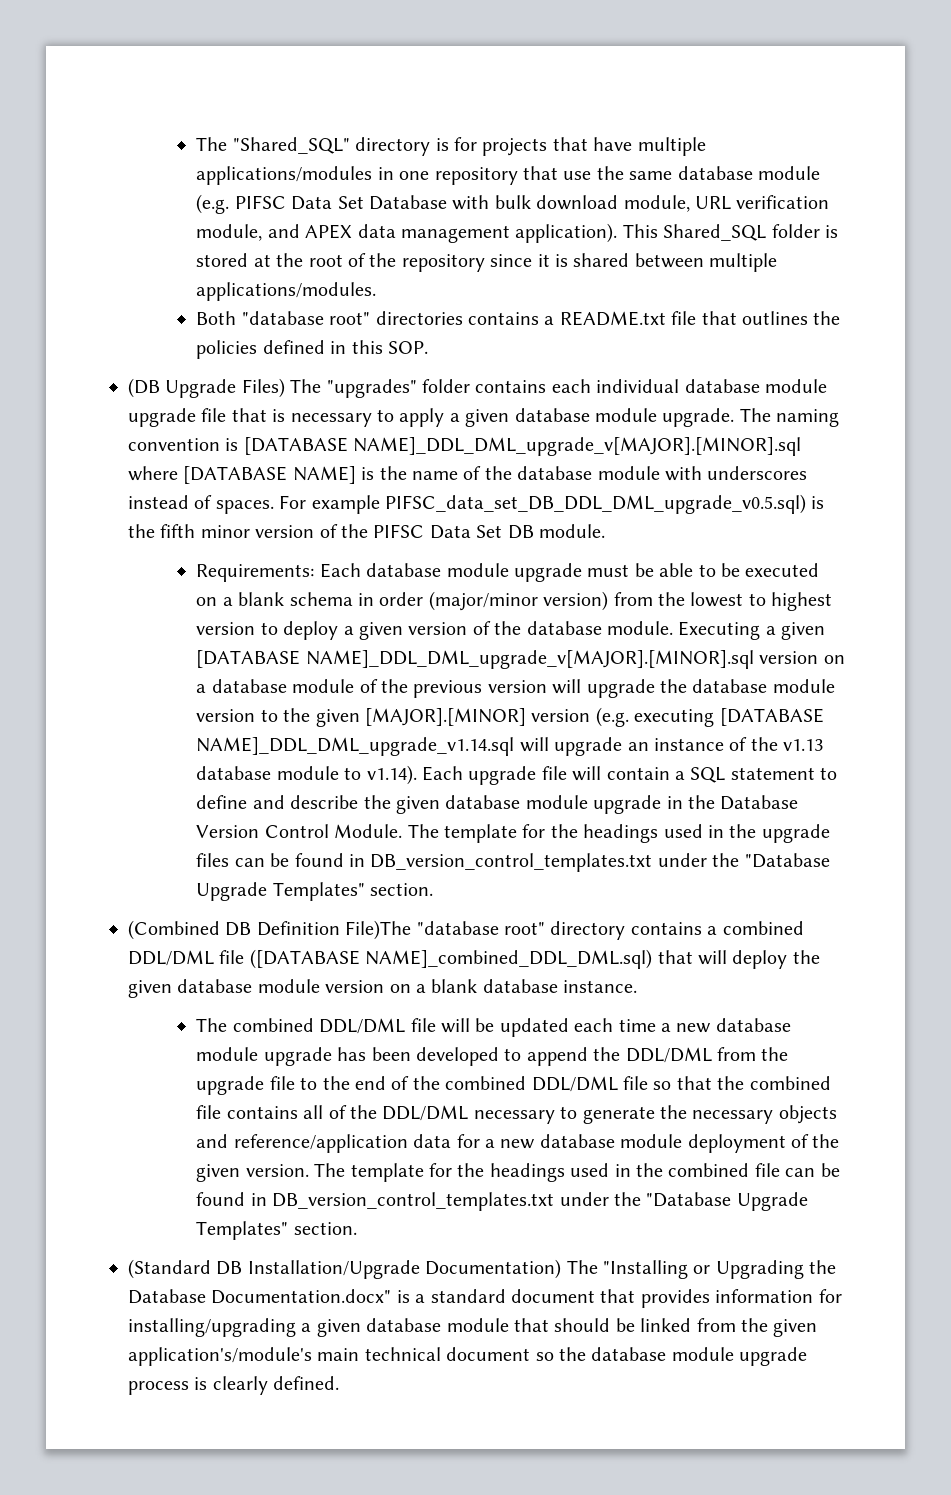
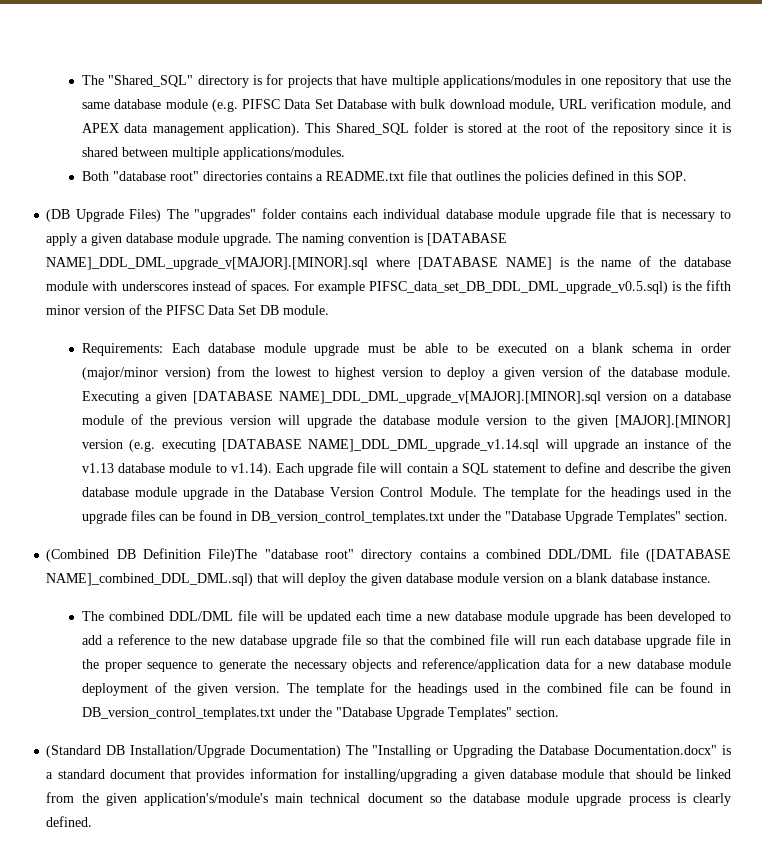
[526,1047,789,1066] [196,1076,618,1095] append the DDL/DML from the upgrade file to the end of the combined DDL/DML -> [82,634,337,648] add a reference to the new database upgrade
[226,1105,555,1124] contains all of the DDL/DML necessary -> [513,634,732,648] [82,659,197,672] will run each database upgrade file in the proper sequence

